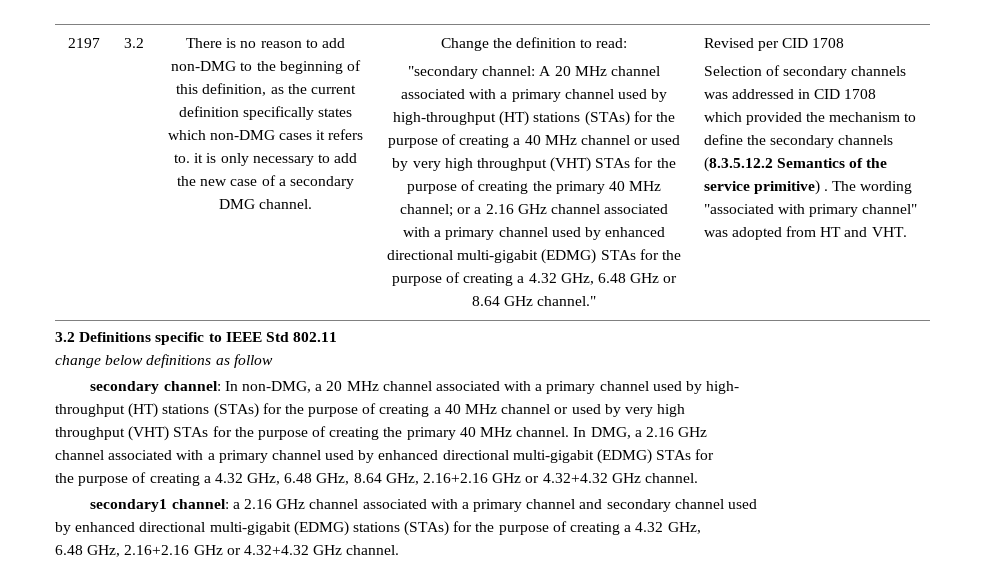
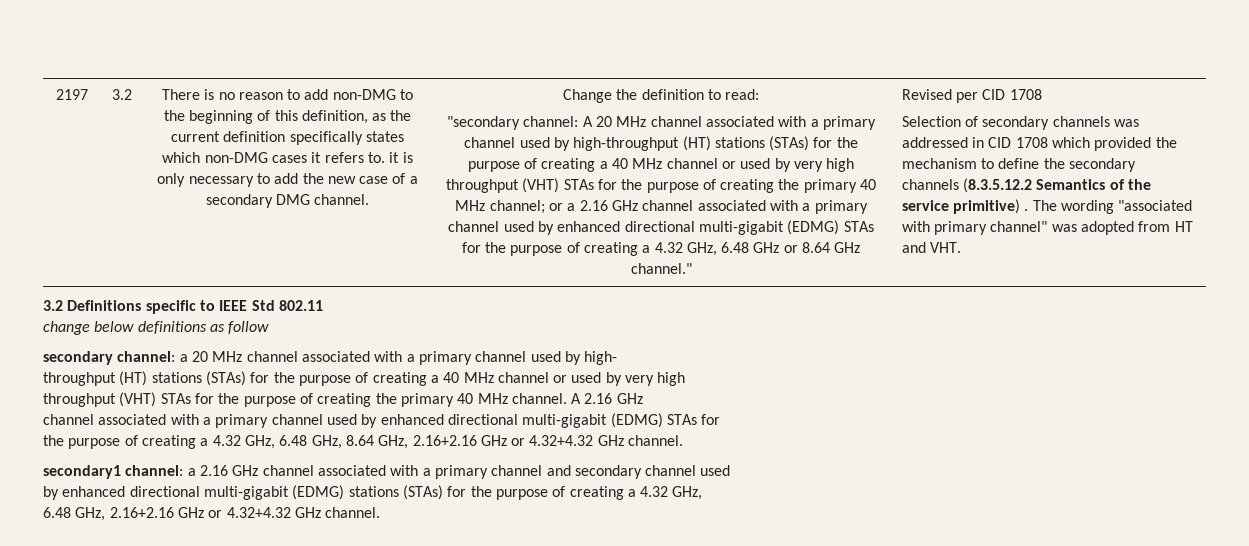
[224,381,311,393] In non-DMG, -> (176, 356) none
[573,427,642,439] In DMG, a -> [571,393,582,404] A

